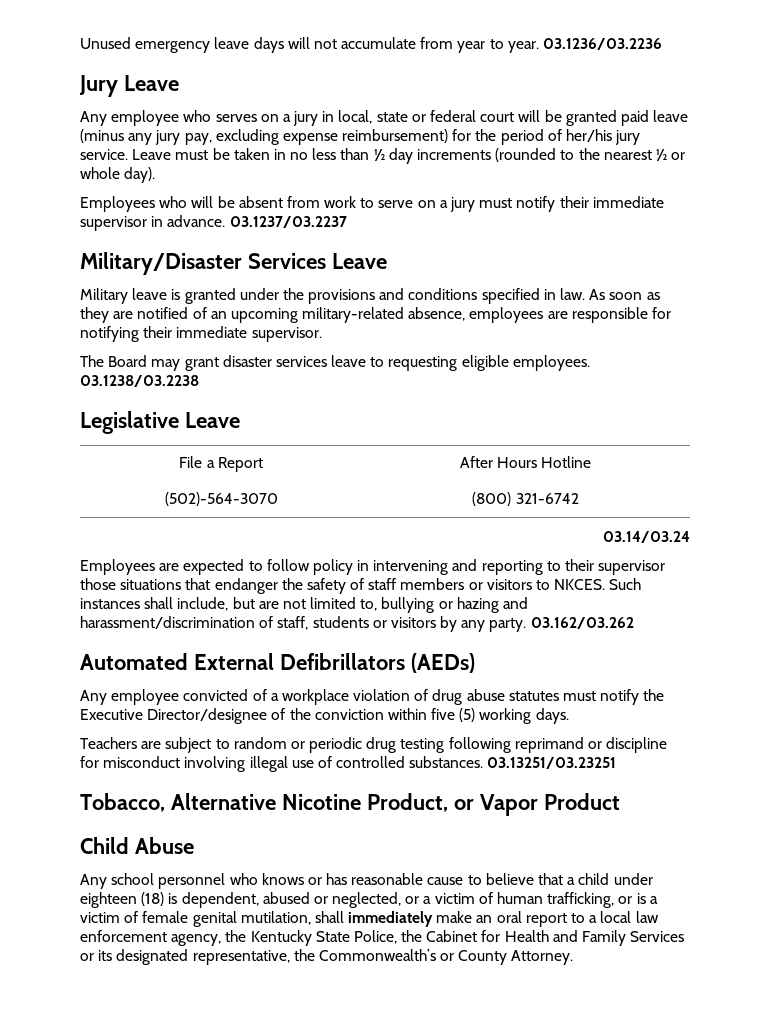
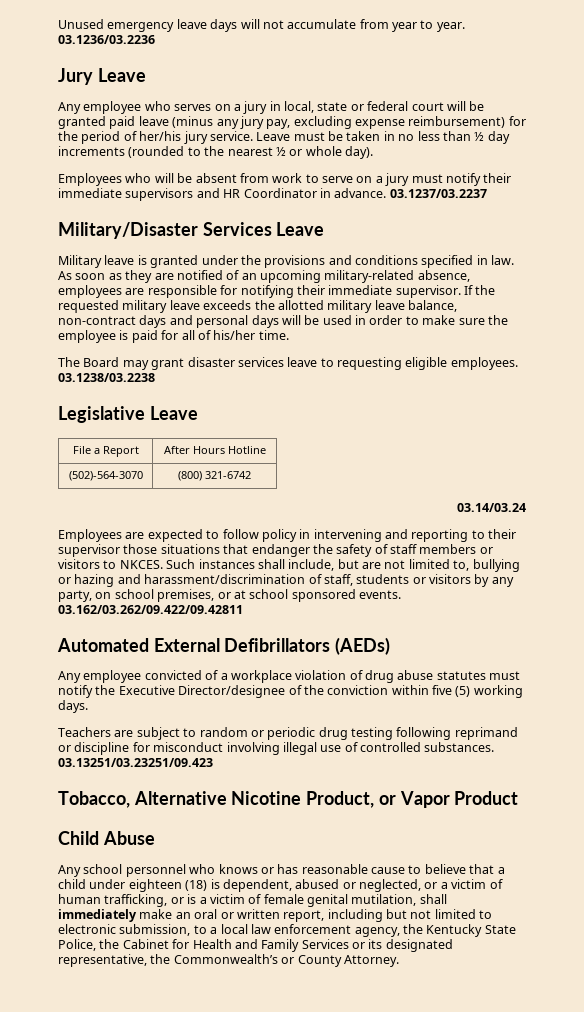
[80,216,147,231] supervisor -> [125,188,317,201] supervisors and HR Coordinator
(322, 334) none -> [464,285,496,295] [58,300,457,313] [58,315,508,328] [58,330,289,343] If the requested military leave exceeds the allotted military leave balance, non-contract days and personal days will be used in order to make sure the employee is paid for all of his/her time.
[489,617,634,632] party. 03.162/03.262 -> [58,589,401,602] [58,605,243,614] party, on school premises, or at school sponsored events. 03.162/03.262/09.422/09.42811
[487,757,617,769] 03.13251/03.23251 -> [58,758,213,767] 03.13251/03.23251/09.423
[525,913,567,927] report -> [220,909,493,922] [58,924,191,936] or written report, including but not limited to electronic submission,

